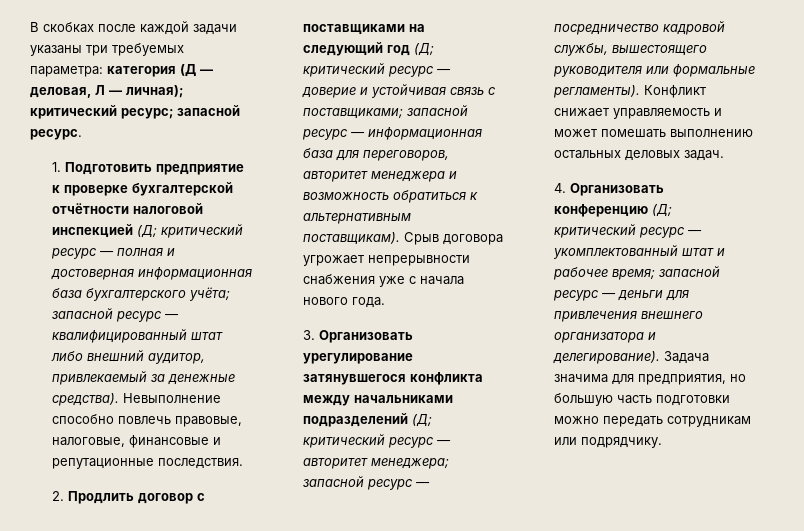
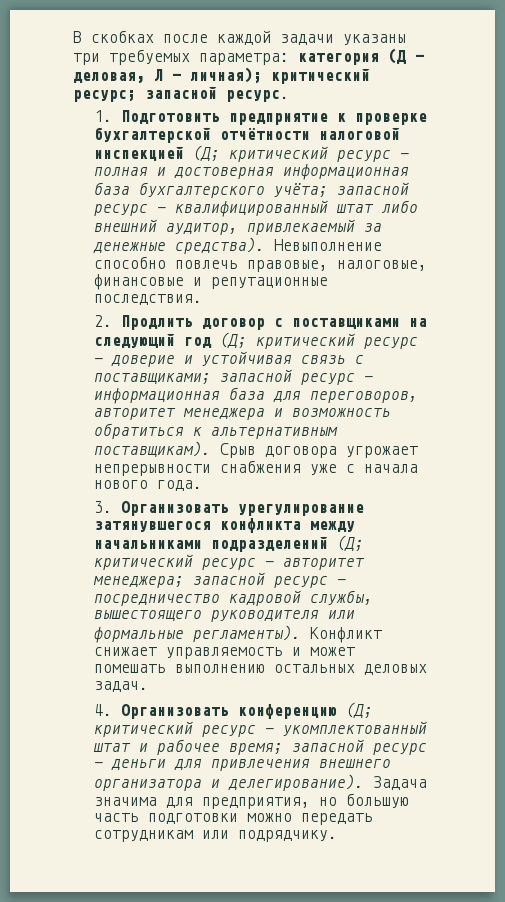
[200,69,213,74] — -> [415,54,424,62] -
[109,90,122,95] — -> [172,73,181,81] -
[99,251,114,256] — -> [400,153,410,159] -
[164,314,179,319] — -> [157,207,167,213] -
[436,69,451,74] — -> [94,358,104,364] -
[350,132,365,137] — -> [364,376,374,382] -
[436,440,451,445] — -> [265,561,275,567] -
[415,482,430,487] — -> [337,579,347,585] -
[687,230,702,235] — -> [265,728,275,734] -
[601,293,616,298] — -> [94,762,104,768] -

